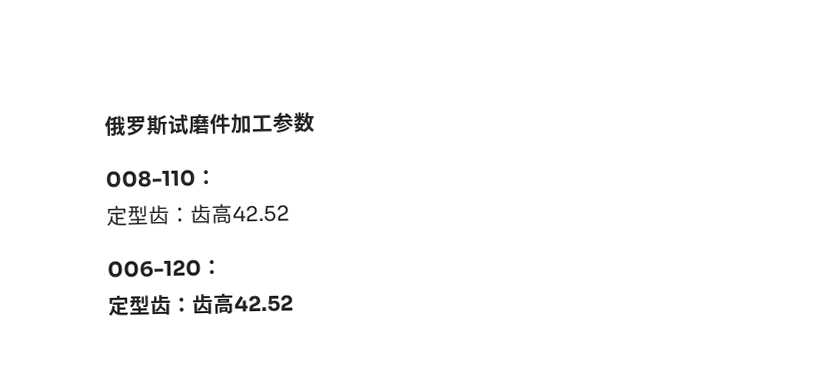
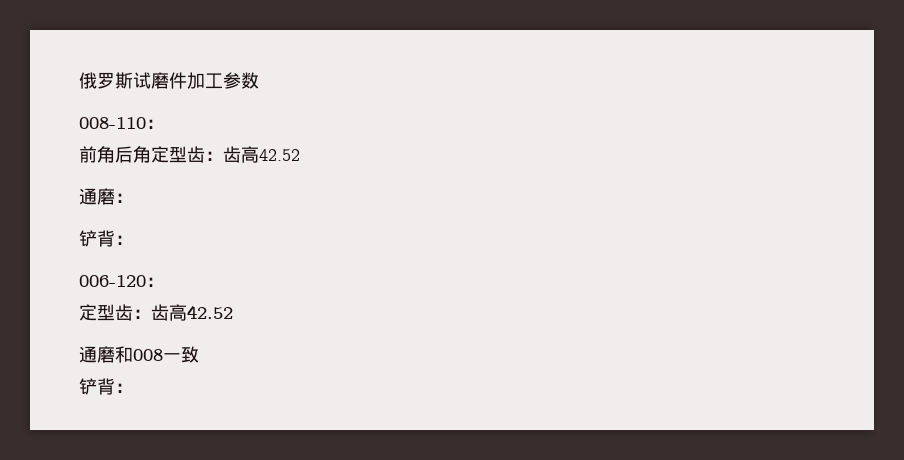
[106,203,290,226] 定型齿：齿高42.52 -> [79,146,300,163] [79,188,133,205] [79,230,133,247] 前角后角定型齿：齿高42.52 // 通磨： // 铲背：
(294, 303) none -> [79,346,199,363] [79,378,133,395] // 通磨和008一致 // 铲背：

